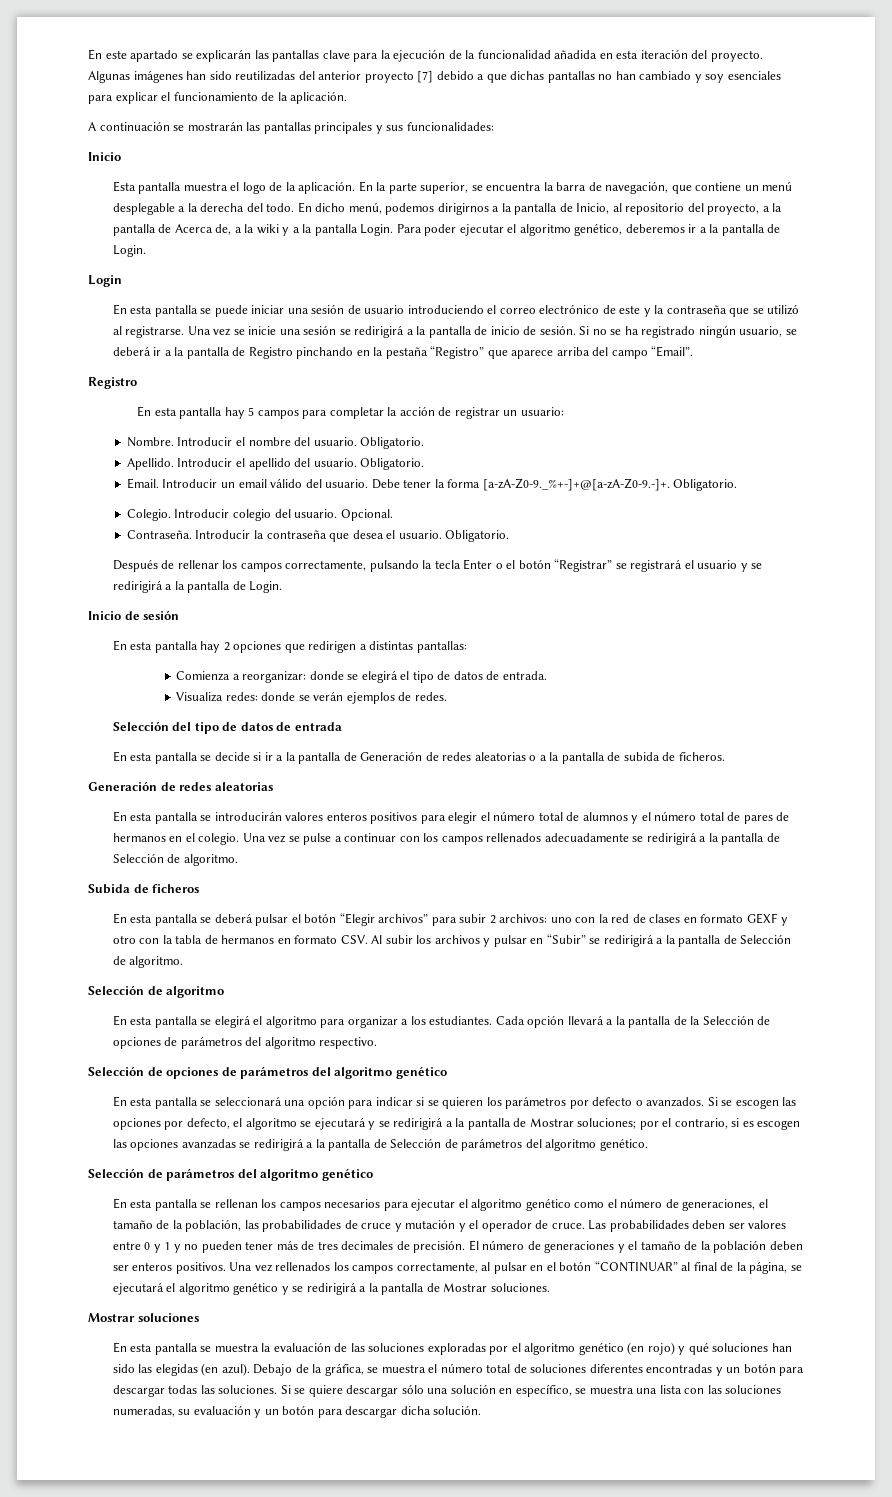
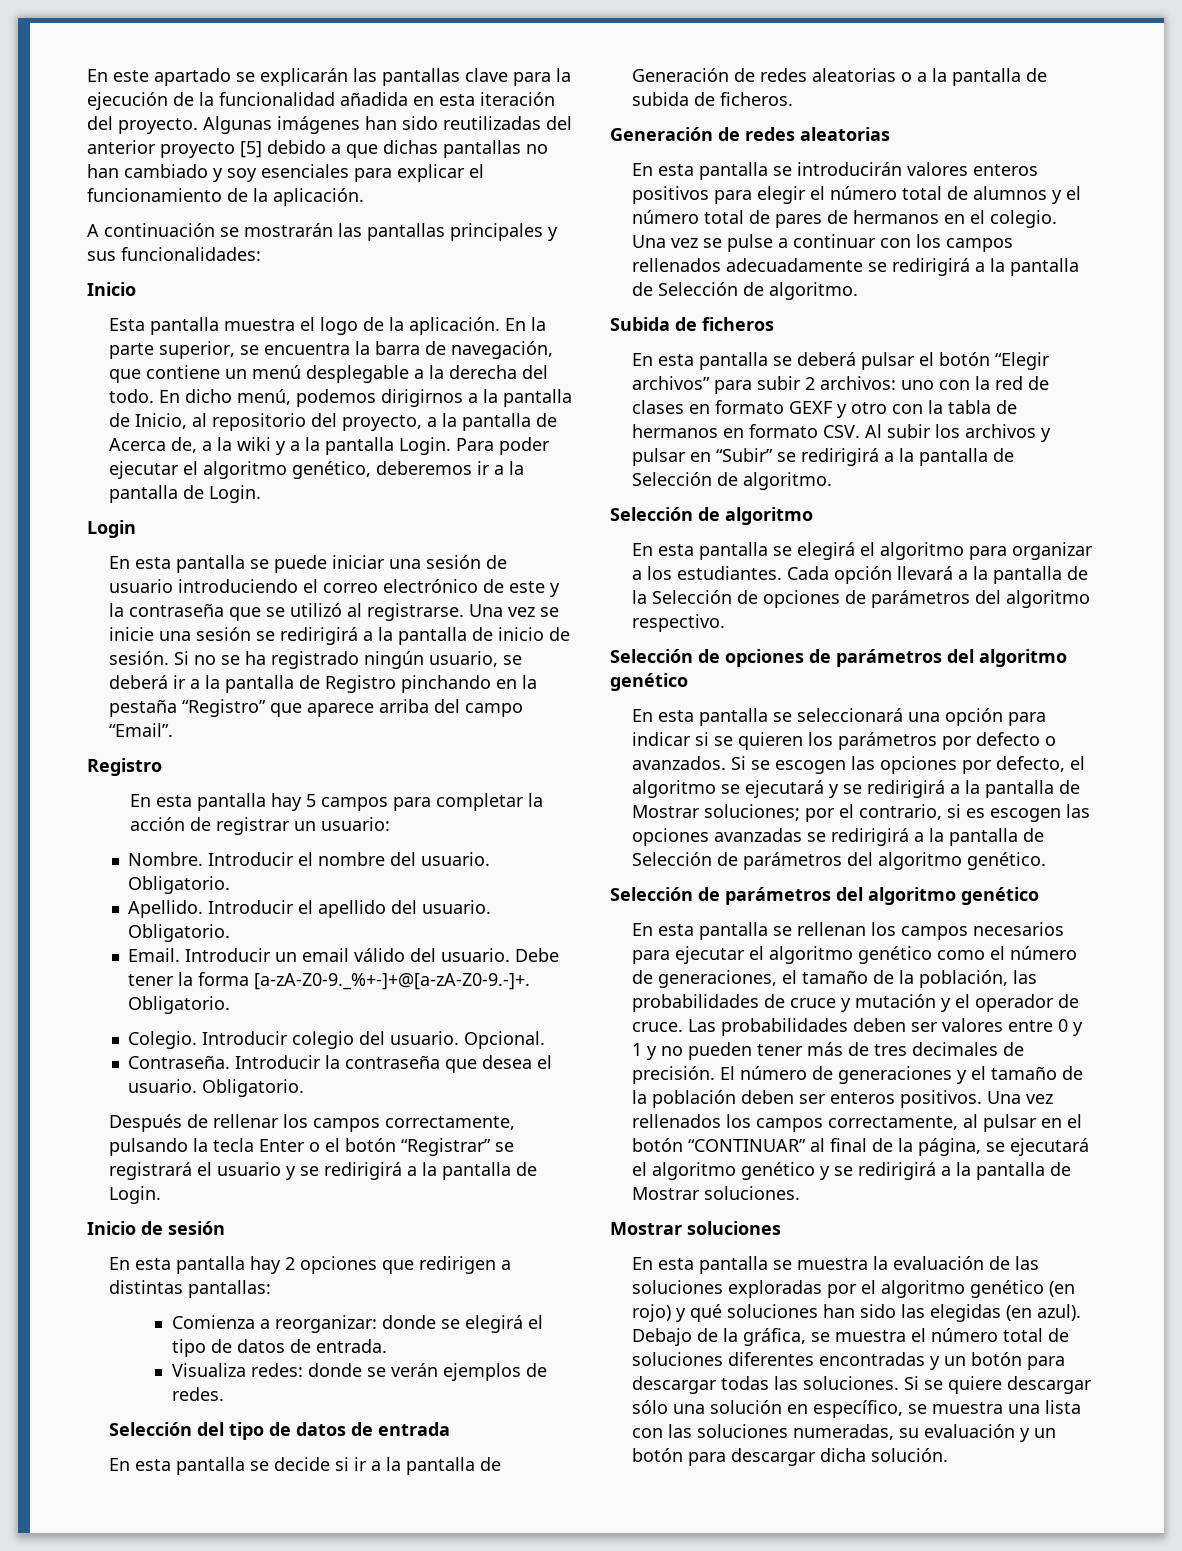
[417,71,434,83] [7] -> [240,141,262,158] [5]

